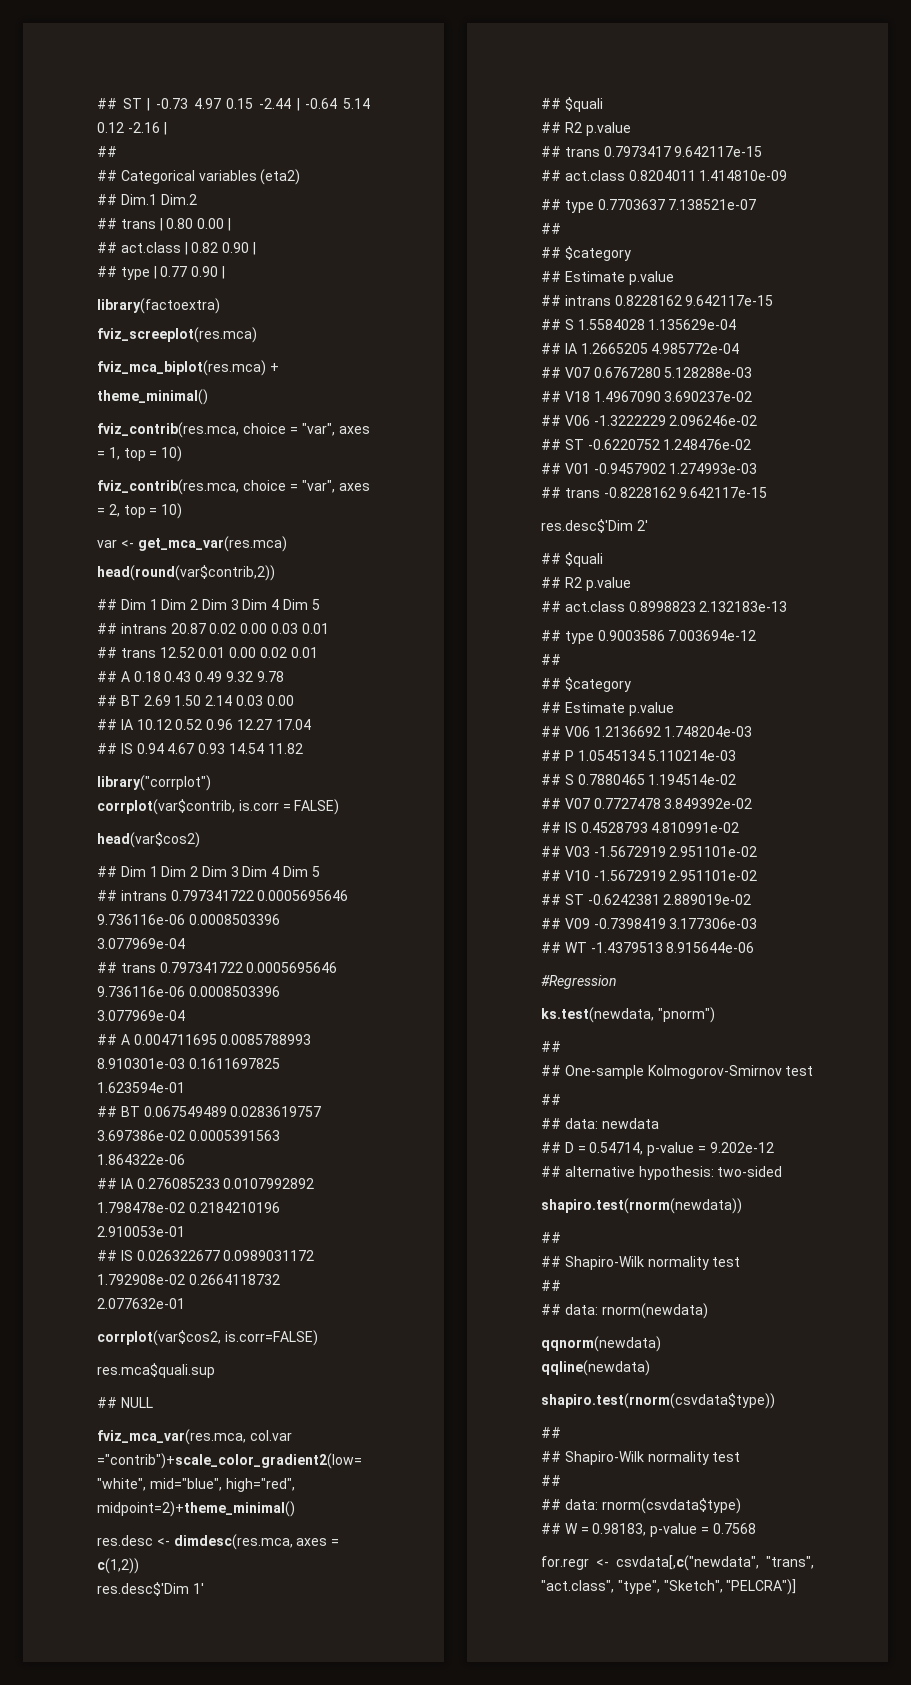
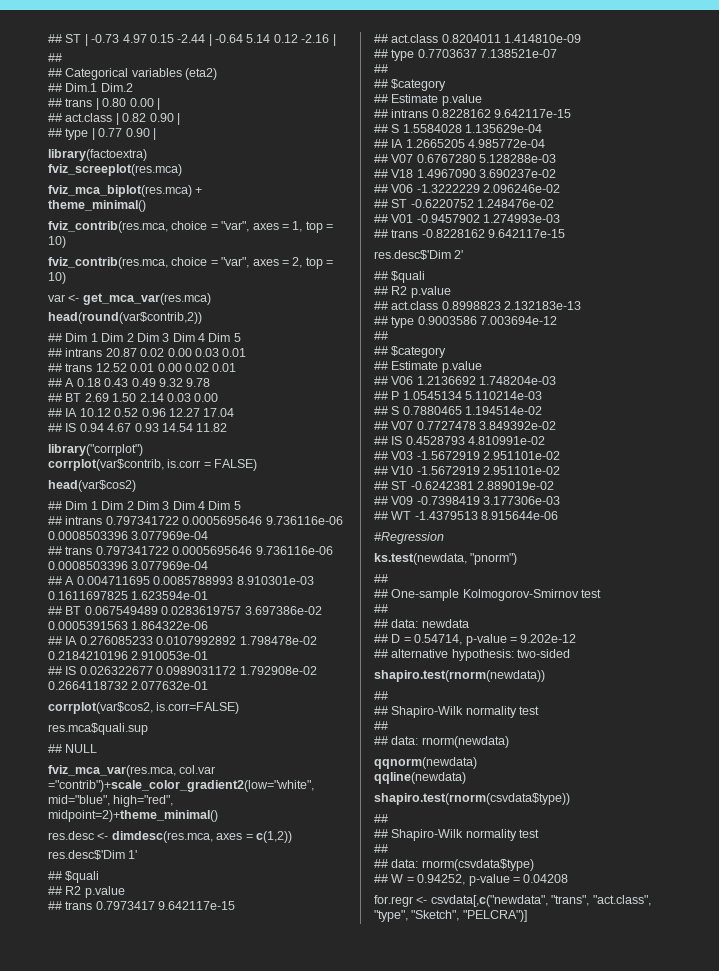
[592,1523,756,1537] 0.98183, p-value = 0.7568 -> [417,874,569,886] 0.94252, p-value = 0.04208

